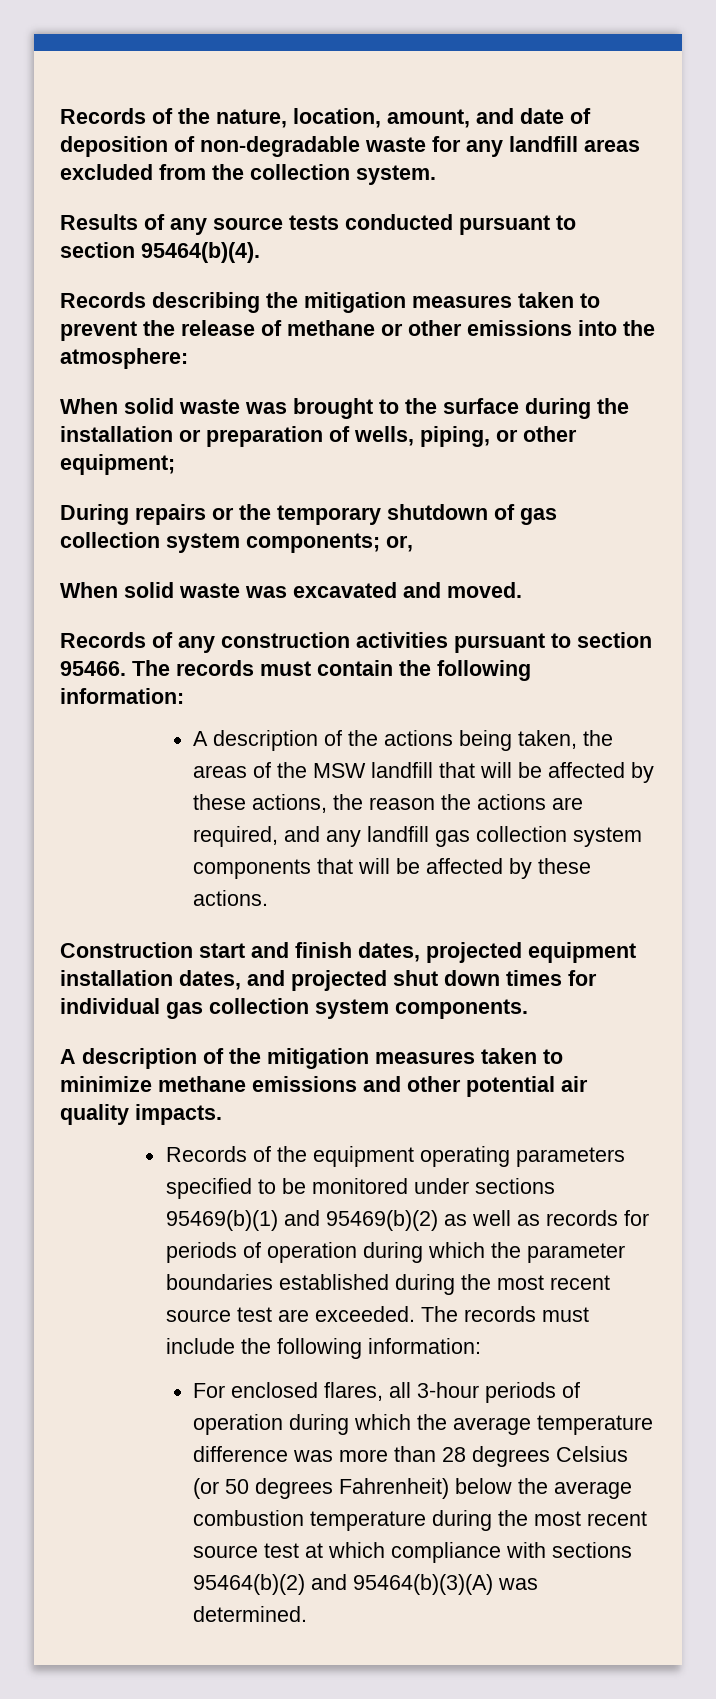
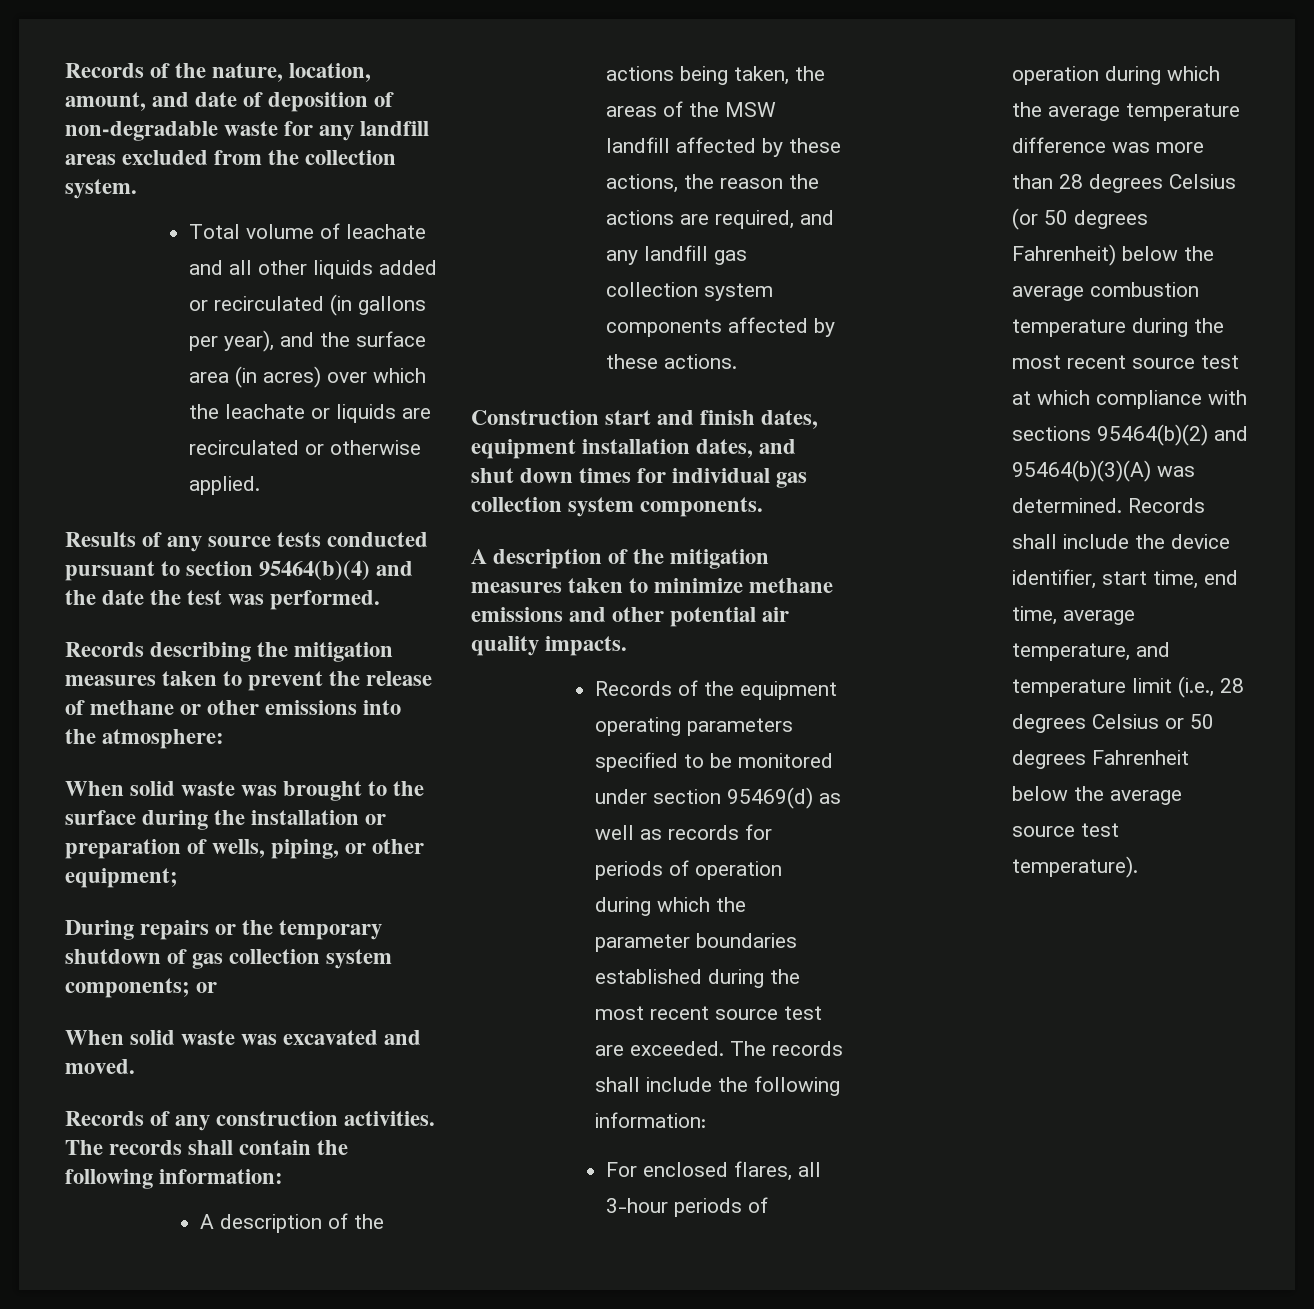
(436, 175) none -> [188,223,426,239] [188,260,437,279] [188,294,426,316] [188,330,426,352] [188,366,426,388] [188,404,431,423] [188,440,421,455] [188,476,260,495] // Total volume of leachate and all other liquids added or recirculated (in gallons per year), and the surface area (in acres) over which the leachate or liquids are recirculated or otherwise applied.
[141,242,260,263] 95464(b)(4). -> [259,560,414,580] [65,590,381,610] 95464(b)(4) and the date the test was performed.
[386,535,413,552] or, -> [196,982,218,993] or
[356,632,652,653] [60,660,311,676] activities pursuant to section 95466. The records must -> [344,1111,436,1126] [65,1140,234,1155] activities. The records shall
[438,762,542,778] that will be -> (670, 145) none
[316,858,420,874] that will be -> (722, 328) none
[426,942,522,963] projected -> (819, 419) none
[291,970,387,991] projected -> (797, 446) none
[474,1178,555,1194] [165,1210,438,1231] sections 95469(b)(1) and 95469(b)(2) -> [652,787,813,809] section 95469(d)
[541,1307,589,1322] must -> [594,1077,640,1092] shall
(307, 1614) none -> [1127,498,1205,513] [1011,534,1230,549] [1011,569,1238,589] [1011,606,1135,625] [1011,642,1170,661] [1011,676,1244,698] [1011,714,1214,733] [1011,750,1189,769] [1011,786,1182,805] [1011,823,1119,837] [1011,856,1138,878] Records shall include the device identifier, start time, end time, average temperature, and temperature limit (i.e., 28 degrees Celsius or 50 degrees Fahrenheit below the average source test temperature).

